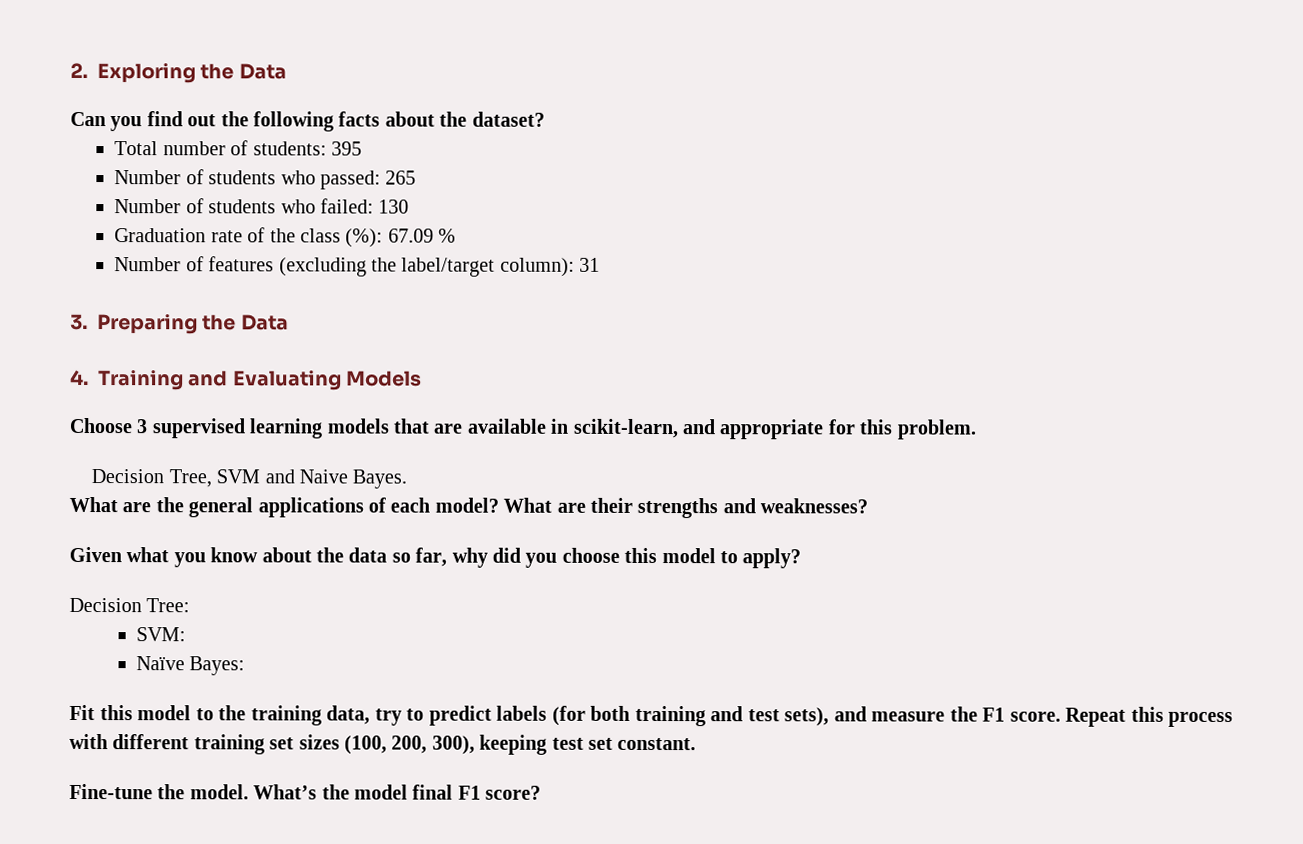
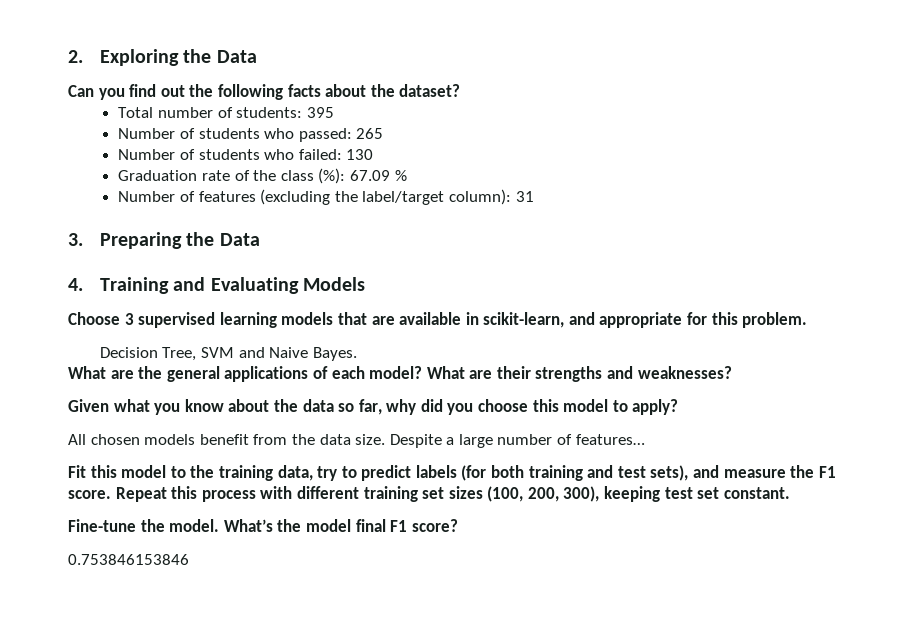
[69,597,191,613] [135,627,186,642] [135,656,246,676] Decision Tree: // SVM: // Naïve Bayes: -> [68,434,645,448] All chosen models benefit from the data size. Despite a large number of features…
(542, 792) none -> [68,554,189,565] // 0.753846153846

